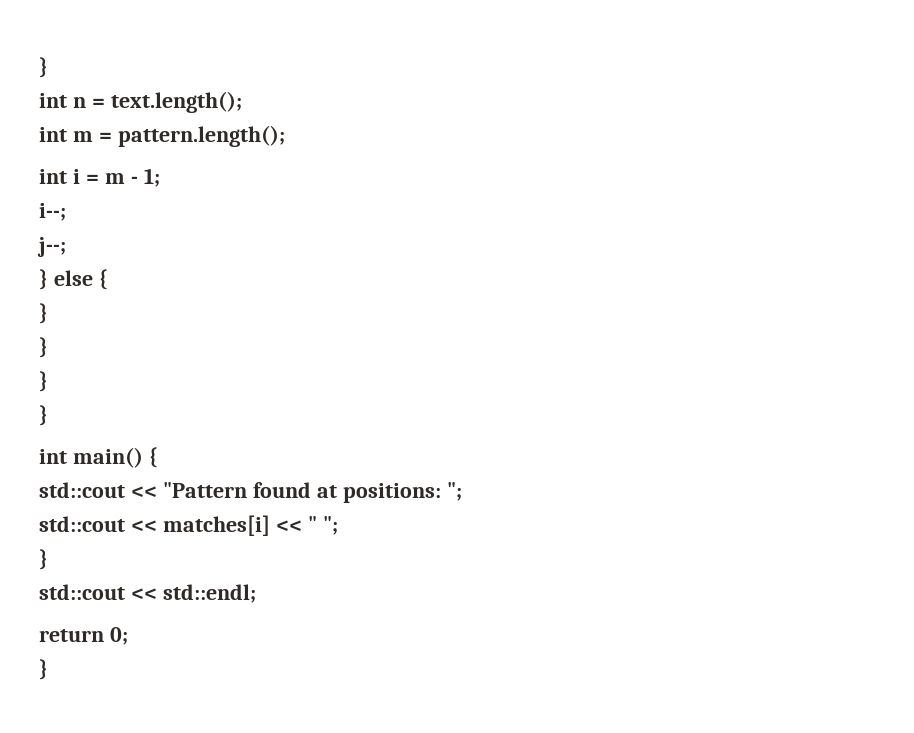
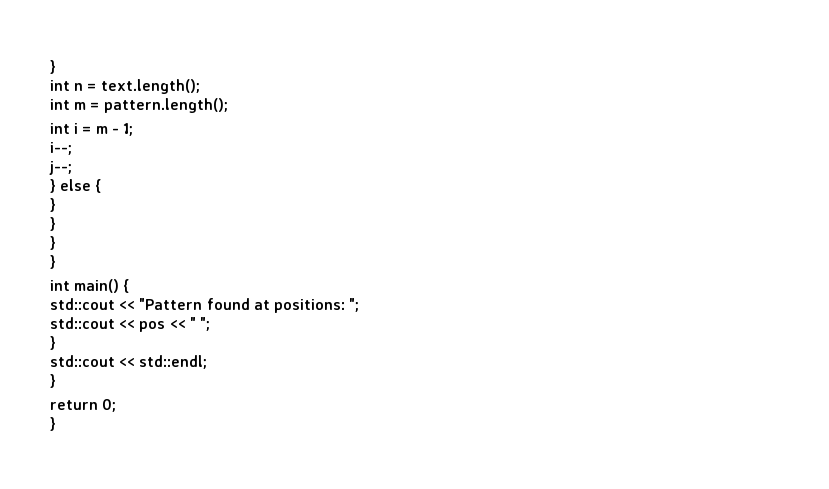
[162,515,270,536] matches[i] -> [139,321,166,332] pos
(256, 593) none -> [50,374,56,388] // }

